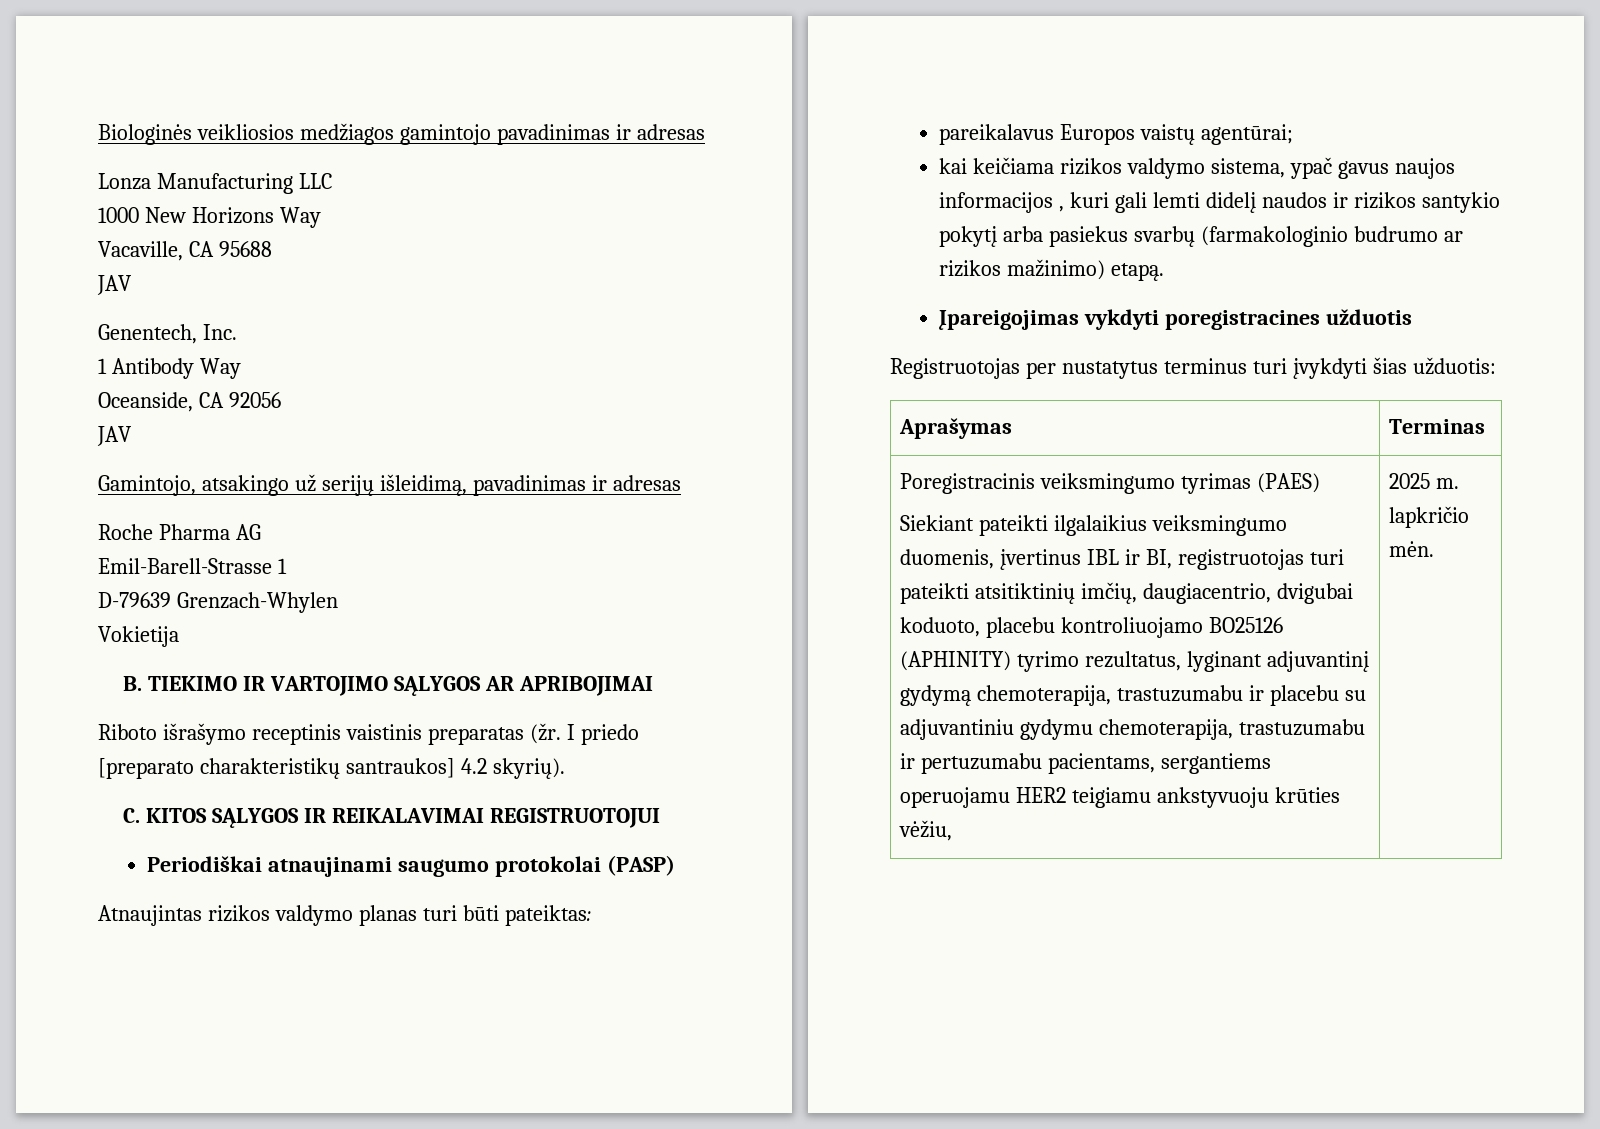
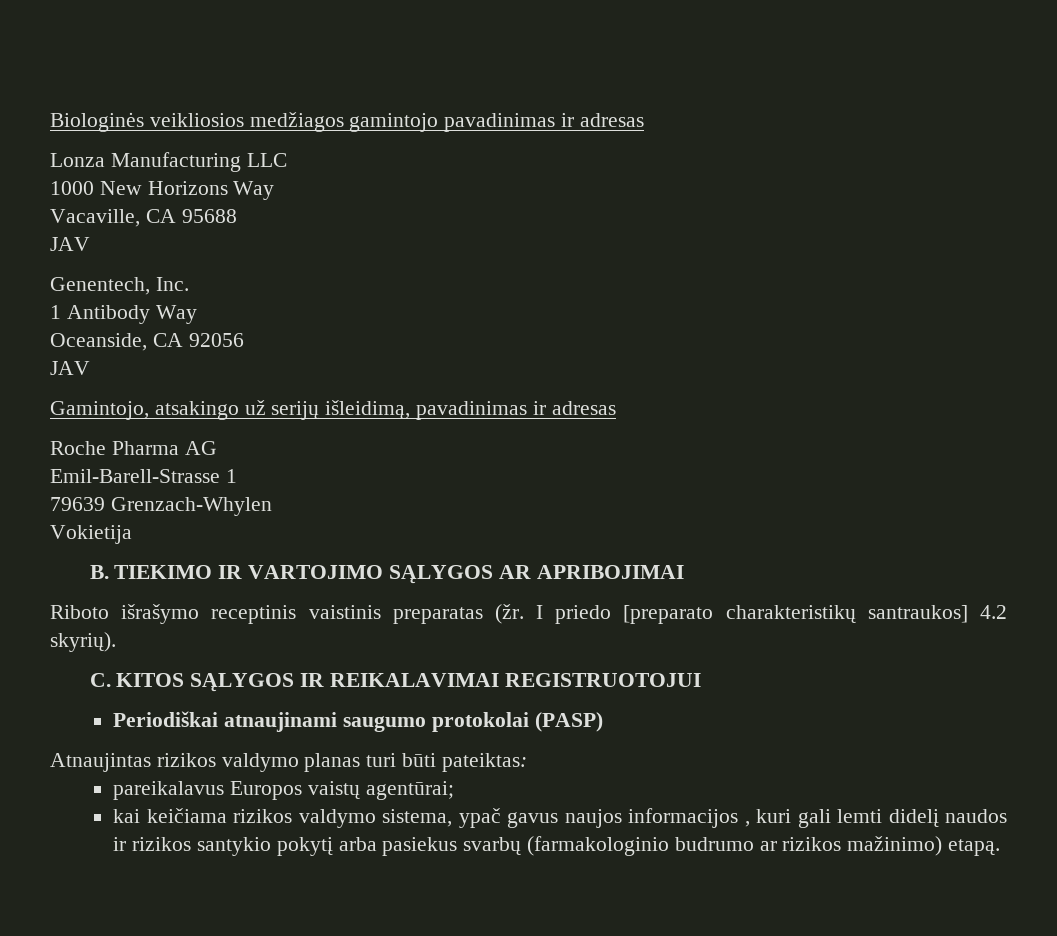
[98,592,171,608] D-79639 -> [50,497,105,511] 79639
[939,309,1413,330] [890,357,1496,379] [899,418,1013,439] [1389,419,1486,434] [900,473,1321,494] [900,515,1288,536] [900,549,1345,570] [900,582,1354,604] [900,617,1284,638] [900,651,1370,672] [900,685,1367,706] [900,719,1366,740] [900,753,1272,774] [900,787,1341,808] [899,820,953,841] [1389,473,1460,489] [1389,506,1470,528] [1389,541,1435,557] // Įpareigojimas vykdyti poregistracines užduotis // Registruotojas per nustatytus terminus turi įvykdyti šias užduotis: // Aprašymas | Terminas // Poregistracinis veiksmingumo tyrimas (PAES) // Siekiant pateikti ilgalaikius veiksmingumo duomenis, įvertinus IBL ir BI, registruotojas turi pateikti atsitiktinių imčių, daugiacentrio, dvigubai koduoto, placebu kontroliuojamo BO25126 (APHINITY) tyrimo rezultatus, lyginant adjuvantinį gydymą chemoterapija, trastuzumabu ir placebu su adjuvantiniu gydymu chemoterapija, trastuzumabu ir pertuzumabu pacientams, sergantiems operuojamu HER2 teigiamu ankstyvuoju krūties vėžiu, | 2025 m. lapkričio mėn. -> (1000, 847) none

